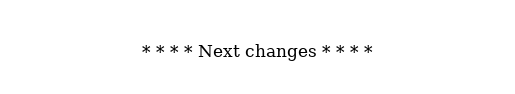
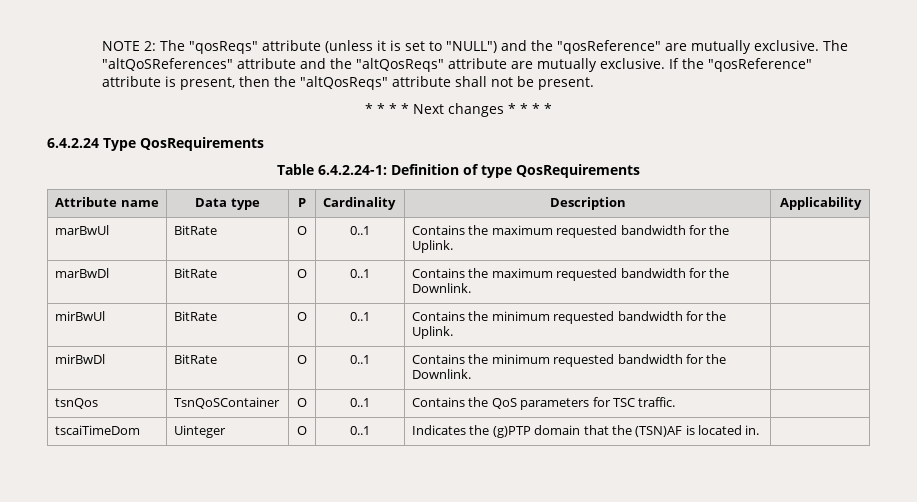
(142, 51) none -> [101,40,848,54] [101,58,812,72] [101,76,594,90] NOTE 2: The "qosReqs" attribute (unless it is set to "NULL") and the "qosReference" are mutually exclusive. The "altQoSReferences" attribute and the "altQosReqs" attribute are mutually exclusive. If the "qosReference" attribute is present, then the "altQosReqs" attribute shall not be present. //
(373, 51) none -> [47,137,264,151] [277,164,640,178] [55,197,159,207] [195,198,260,210] [298,198,306,207] [323,197,397,210] [549,197,626,210] [779,197,862,210] [55,225,110,235] [174,225,218,235] [297,226,307,235] [350,226,370,235] [412,225,730,238] [412,240,454,253] [55,268,110,278] [174,268,218,278] [297,269,307,278] [350,269,370,278] [412,268,730,281] [412,283,472,293] [55,311,106,321] [174,311,218,321] [297,312,307,321] [350,312,370,321] [412,311,727,324] [412,326,454,339] [55,354,106,364] [174,354,218,364] [297,355,307,364] [350,355,370,364] [412,354,727,367] [412,369,472,379] [55,398,99,409] [174,397,281,409] [297,398,307,407] [350,398,370,407] [412,397,676,410] [55,425,141,435] [174,425,227,438] [297,426,307,435] [350,426,370,435] [412,425,760,438] // 6.4.2.24 Type QosRequirements // Table 6.4.2.24-1: Definition of type QosRequirements // Attribute name | Data type | P | Cardinality | Description | Applicability // marBwUl | BitRate | O | 0..1 | Contains the maximum requested bandwidth for the Uplink. | // marBwDl | BitRate | O | 0..1 | Contains the maximum requested bandwidth for the Downlink. | // mirBwUl | BitRate | O | 0..1 | Contains the minimum requested bandwidth for the Uplink. | // mirBwDl | BitRate | O | 0..1 | Contains the minimum requested bandwidth for the Downlink. | // tsnQos | TsnQoSContainer | O | 0..1 | Contains the QoS parameters for TSC traffic. | // tscaiTimeDom | Uinteger | O | 0..1 | Indicates the (g)PTP domain that the (TSN)AF is located in. |

